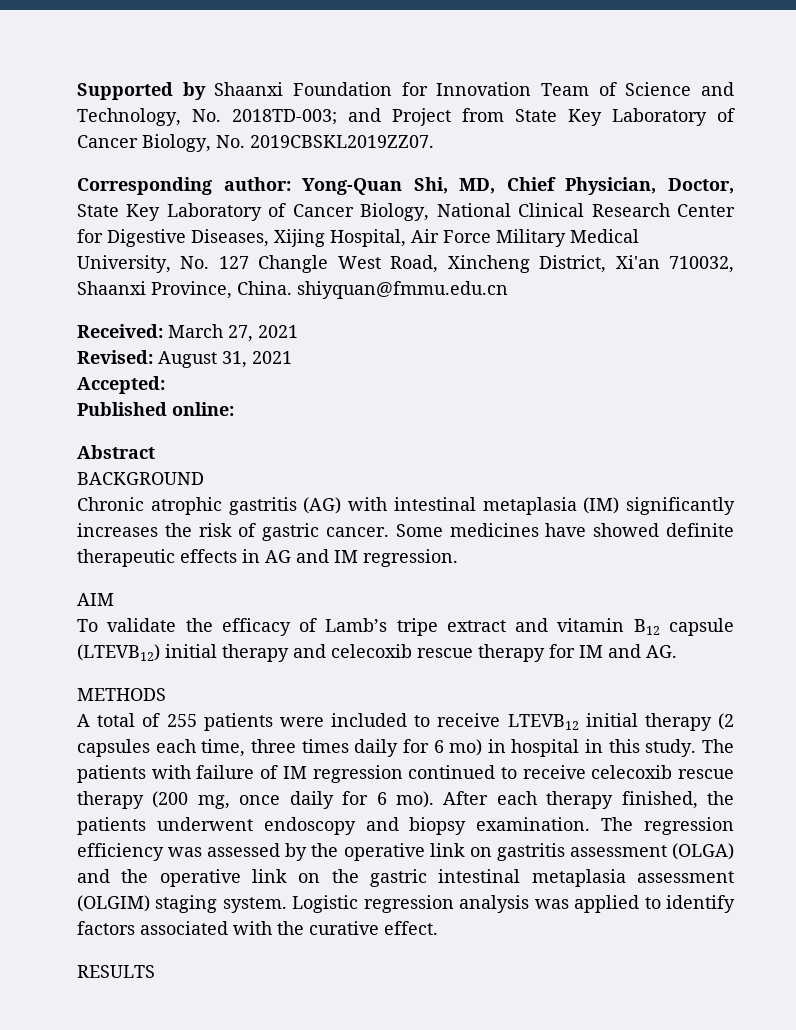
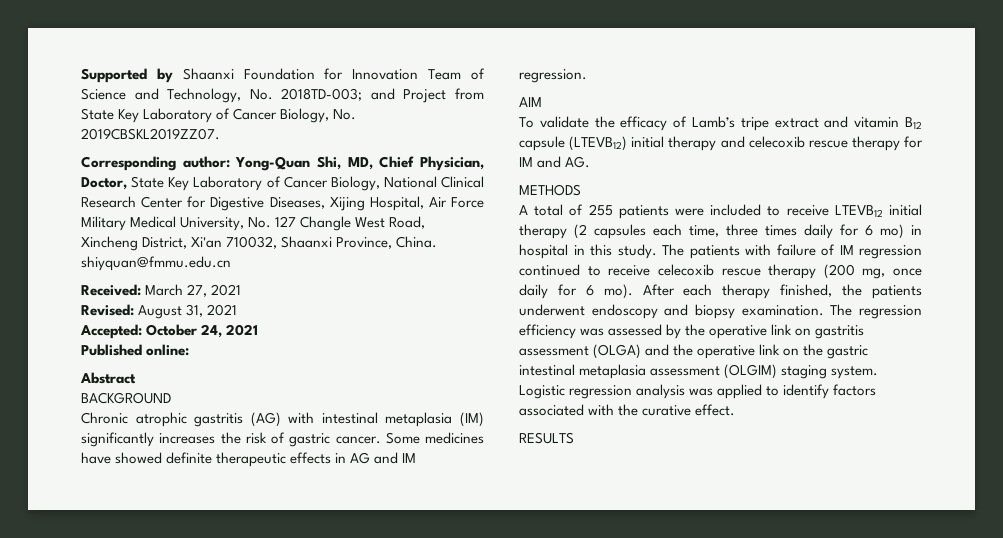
(165, 385) none -> [146,324,259,338] October 24, 2021

